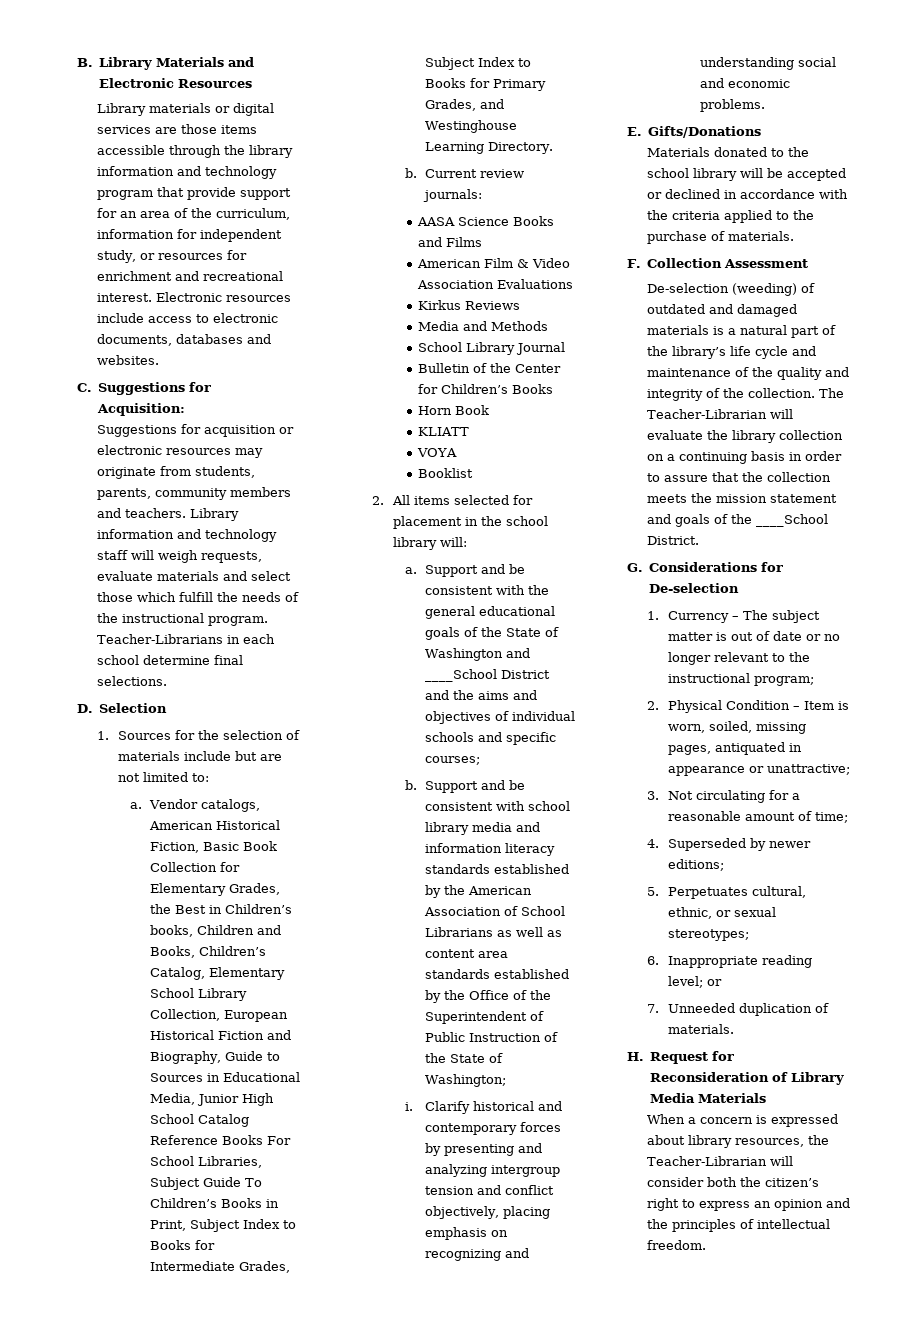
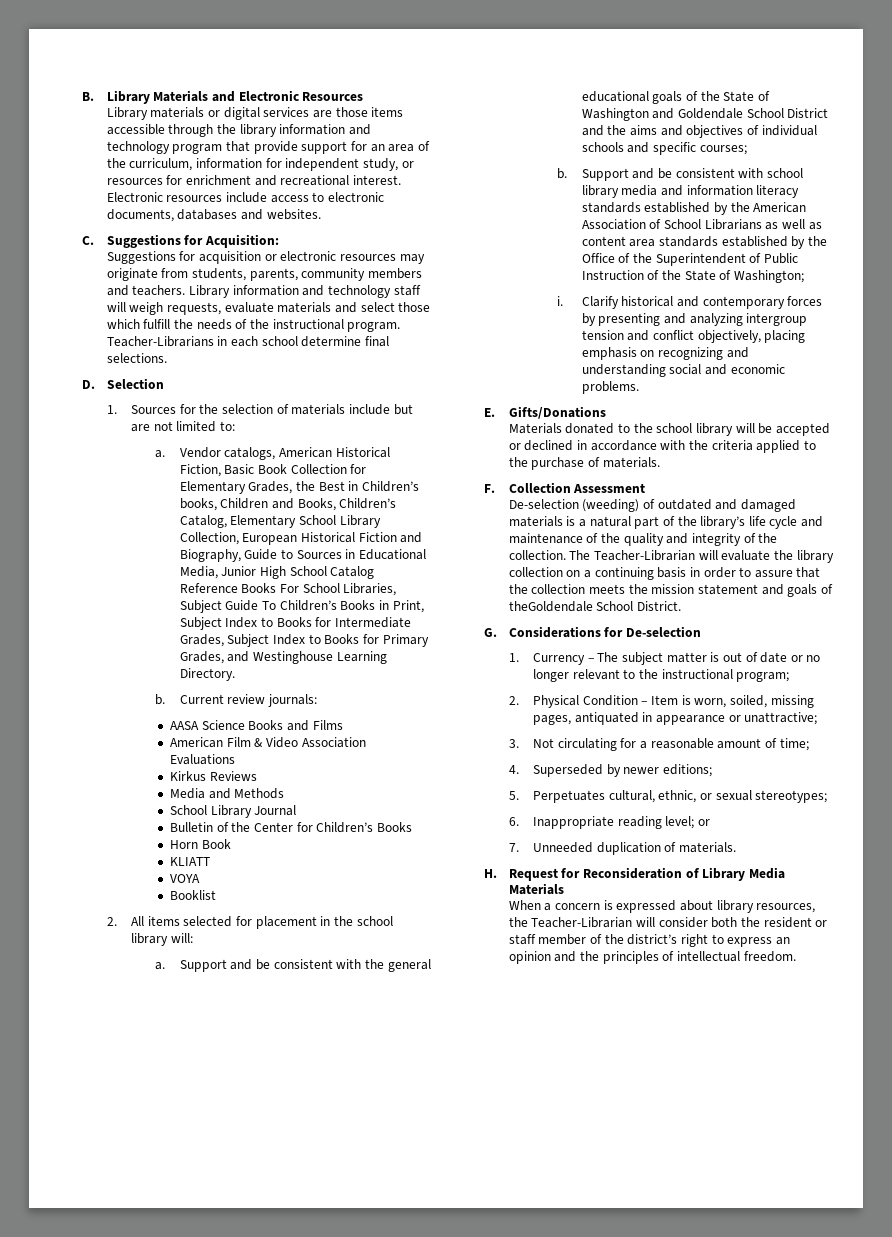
[425,669,498,682] ____School -> [677,108,784,119] Goldendale School
[731,514,829,527] the ____School -> [508,601,634,612] theGoldendale School
[765,1178,820,1187] citizen’s -> [763,917,828,928] [508,934,678,945] resident or staff member of the district’s

